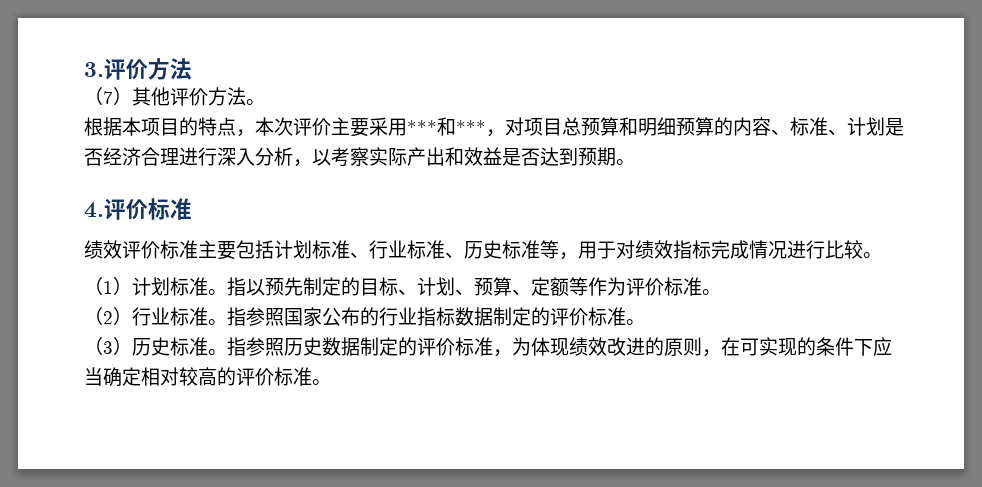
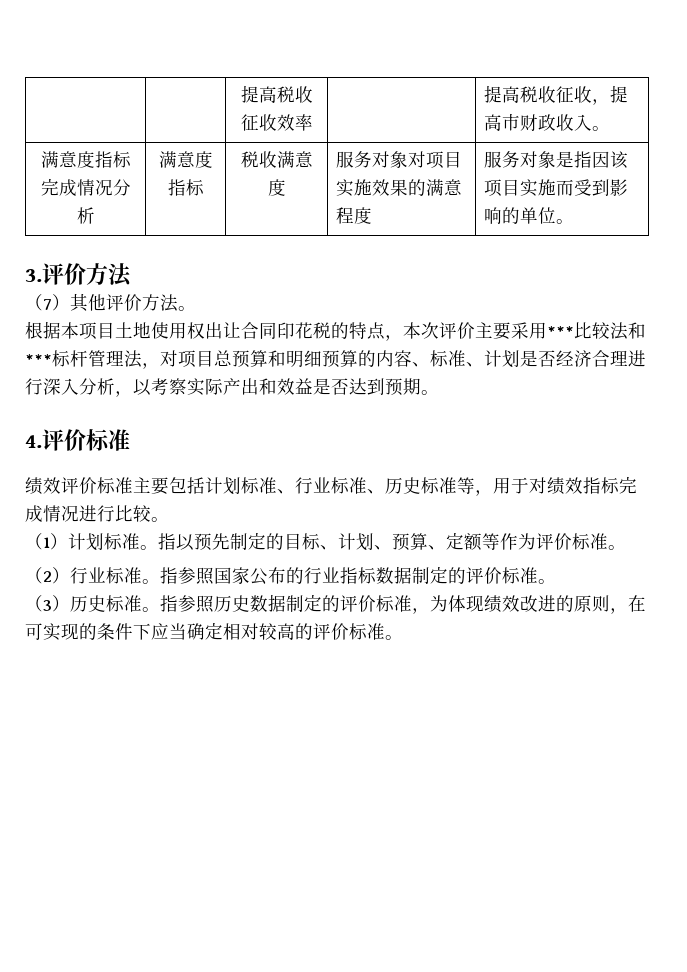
(84, 69) none -> [240,85,313,103] [240,114,313,131] [484,85,629,105] [484,113,611,131] [40,151,131,168] [40,178,131,196] [76,207,95,224] [158,151,213,168] [167,179,204,196] [240,151,313,168] [267,179,286,196] [336,151,463,169] [336,179,463,197] [336,207,373,224] [484,151,629,169] [484,179,629,197] [484,207,575,224] | | 提高税收征收效率 | | 提高税收征收，提高市财政收入。 // 满意度指标完成情况分析 | 满意度指标 | 税收满意度 | 服务对象对项目实施效果的满意程度 | 服务对象是指因该项目实施而受到影响的单位。 //
(179, 127) none -> [115,322,331,339] 土地使用权出让合同印花税
[437,117,486,136] 和*** -> [574,322,646,340] [25,350,142,368] 比较法和***标杆管理法

